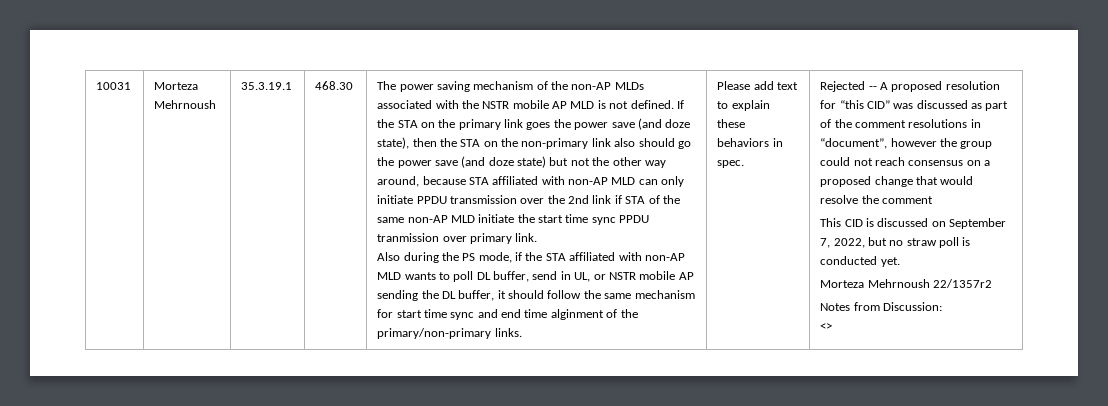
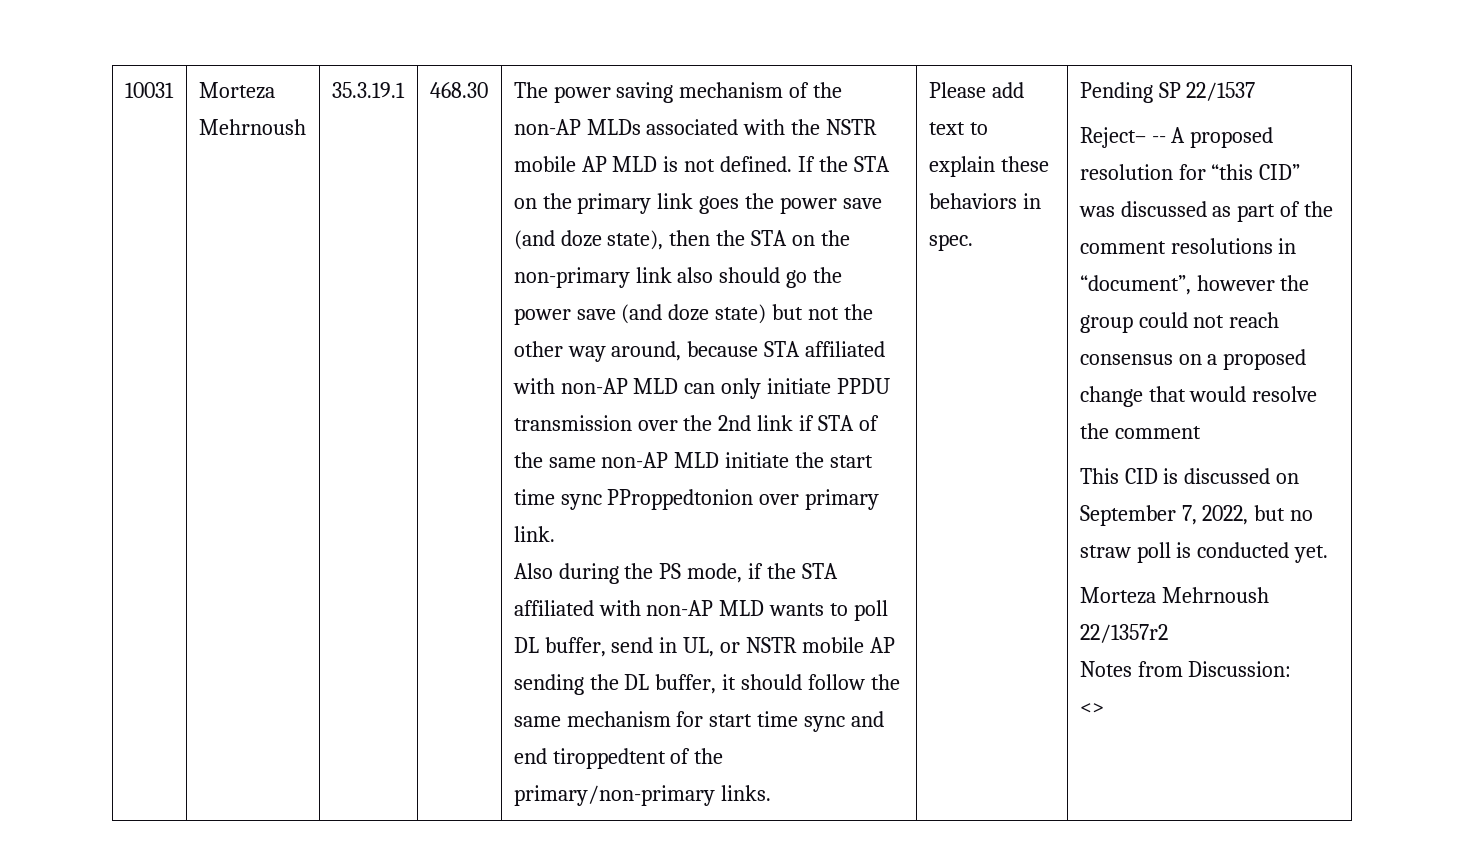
[619,215,650,223] [377,233,440,242] PPDU tranmission -> [607,489,754,510] PProppedtonion
[524,309,604,320] time alginment -> [552,748,666,769] tiroppedtent
[820,81,866,92] Rejected -> [1079,82,1256,103] [1079,127,1146,148] Pending SP 22/1537 // Reject–

